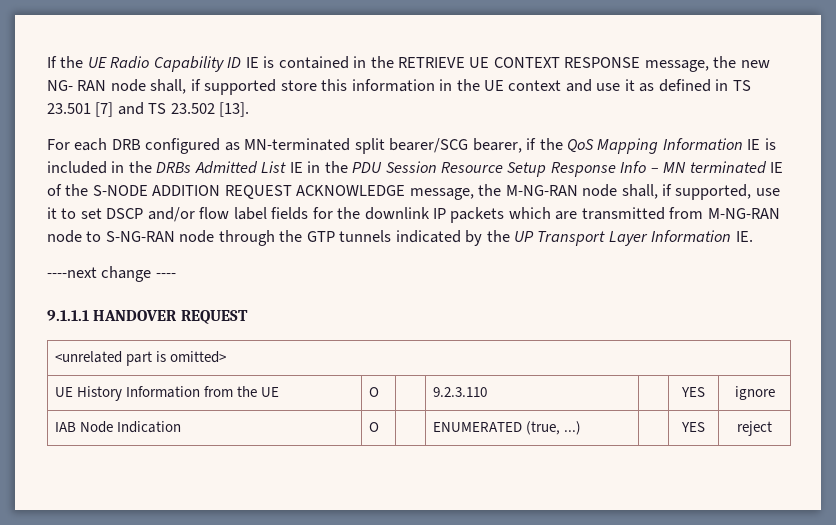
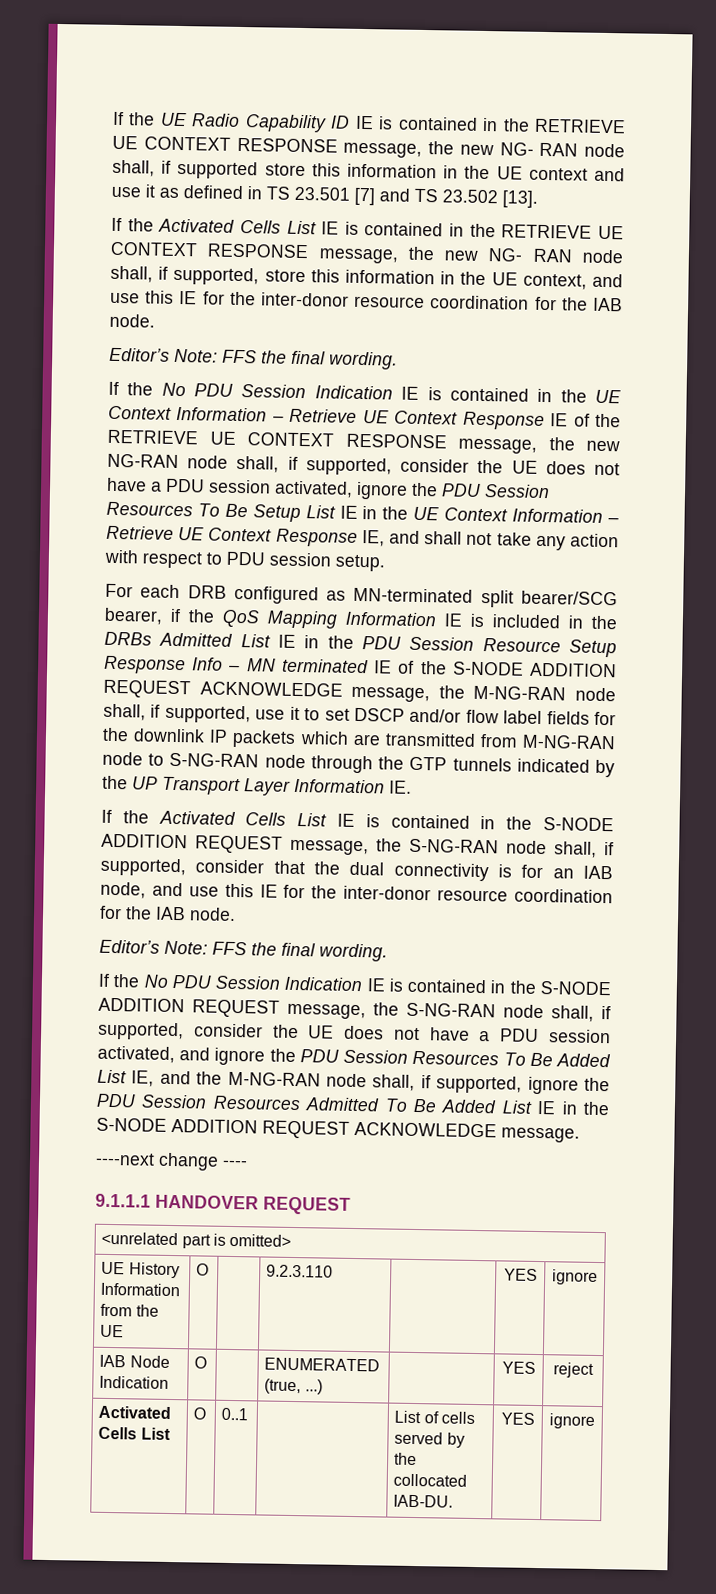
(250, 109) none -> [111,217,624,240] [110,241,624,264] [110,265,623,290] [110,290,623,312] [109,313,155,328] [109,347,398,370] [108,381,621,404] [108,405,622,431] [107,429,620,454] [107,453,620,476] [106,477,550,500] [106,501,620,524] [106,525,619,551] [104,549,385,572] // If the Activated Cells List IE is contained in the RETRIEVE UE CONTEXT RESPONSE message, the new NG- RAN node shall, if supported, store this information in the UE context, and use this IE for the inter-donor resource coordination for the IAB node. // Editor’s Note: FFS the final wording. // If the No PDU Session Indication IE is contained in the UE Context Information – Retrieve UE Context Response IE of the RETRIEVE UE CONTEXT RESPONSE message, the new NG-RAN node shall, if supported, consider the UE does not have a PDU session activated, ignore the PDU Session Resources To Be Setup List IE in the UE Context Information – Retrieve UE Context Response IE, and shall not take any action with respect to PDU session setup.
(753, 236) none -> [101,809,614,832] [101,833,614,858] [100,857,613,882] [100,881,613,904] [99,905,236,921] [99,939,388,962] [98,973,611,996] [98,997,611,1022] [97,1021,611,1044] [97,1045,611,1068] [97,1069,610,1095] [96,1093,610,1116] [96,1117,580,1143] // If the Activated Cells List IE is contained in the S-NODE ADDITION REQUEST message, the S-NG-RAN node shall, if supported, consider that the dual connectivity is for an IAB node, and use this IE for the inter-donor resource coordination for the IAB node. // Editor’s Note: FFS the final wording. // If the No PDU Session Indication IE is contained in the S-NODE ADDITION REQUEST message, the S-NG-RAN node shall, if supported, consider the UE does not have a PDU session activated, and ignore the PDU Session Resources To Be Added List IE, and the M-NG-RAN node shall, if supported, ignore the PDU Session Resources Admitted To Be Added List IE in the S-NODE ADDITION REQUEST ACKNOWLEDGE message.
(772, 428) none -> [98,1405,172,1420] [98,1426,171,1441] [193,1407,207,1420] [221,1407,249,1421] [394,1410,476,1425] [394,1431,465,1448] [394,1452,418,1466] [393,1473,468,1487] [393,1494,454,1508] [500,1412,535,1425] [549,1413,595,1429] // Activated Cells List | O | 0..1 | | List of cells served by the collocated IAB-DU. | YES | ignore

